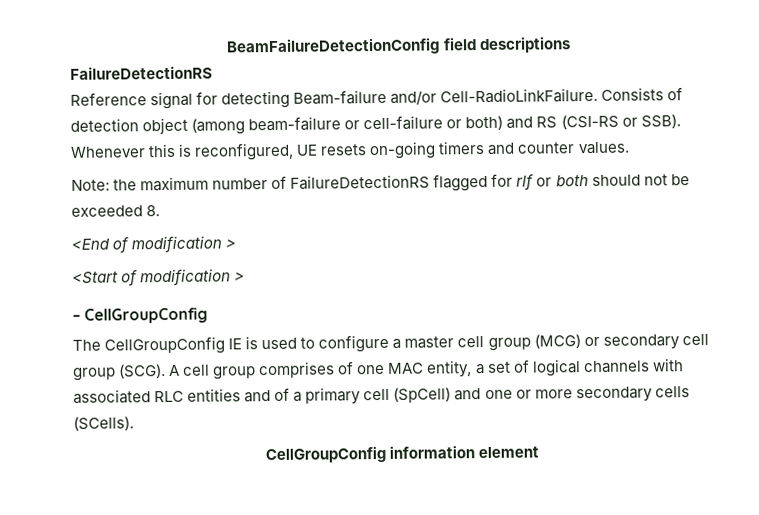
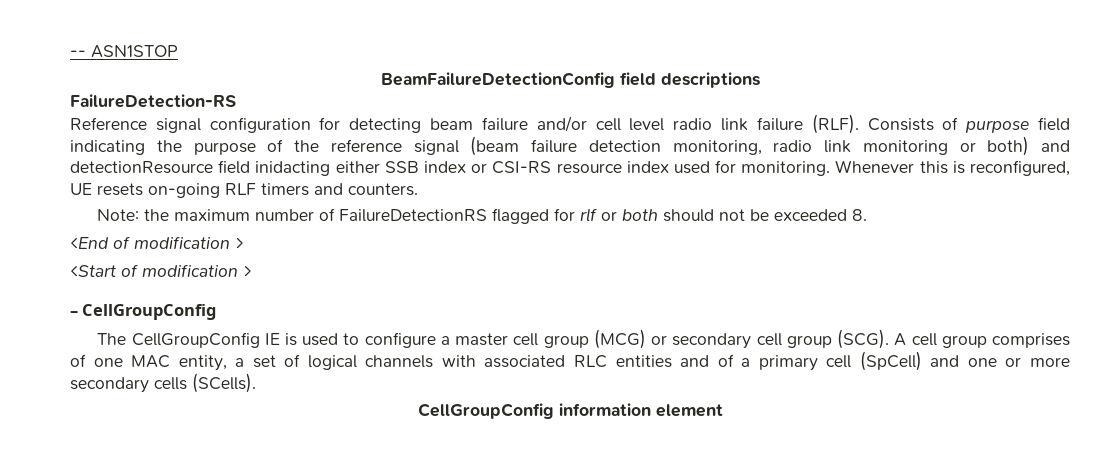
(226, 46) none -> [70,45,178,58] -- ASN1STOP //
[70,65,213,80] FailureDetectionRS -> [70,94,236,108] FailureDetection-RS
(194, 100) none -> [209,117,311,133] configuration
[293,87,684,105] [70,114,681,135] Beam-failure and/or Cell-RadioLinkFailure. Consists of detection object (among beam-failure or cell-failure or both) and RS (CSI-RS or SSB). -> [430,114,1071,134] [70,136,1070,156] [70,160,831,176] beam failure and/or cell level radio link failure (RLF). Consists of purpose field indicating the purpose of the reference signal (beam failure detection monitoring, radio link monitoring or both) and detectionResource field inidacting either SSB index or CSI-RS resource index used for monitoring.
(437, 150) none -> [225,183,256,195] RLF
[517,141,630,155] counter values. -> [348,183,418,196] counters.

